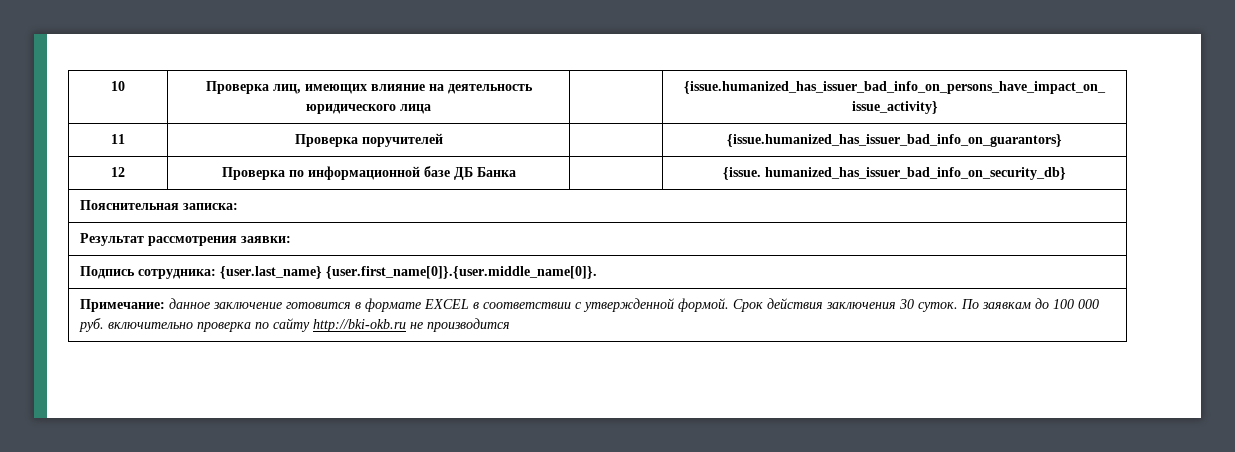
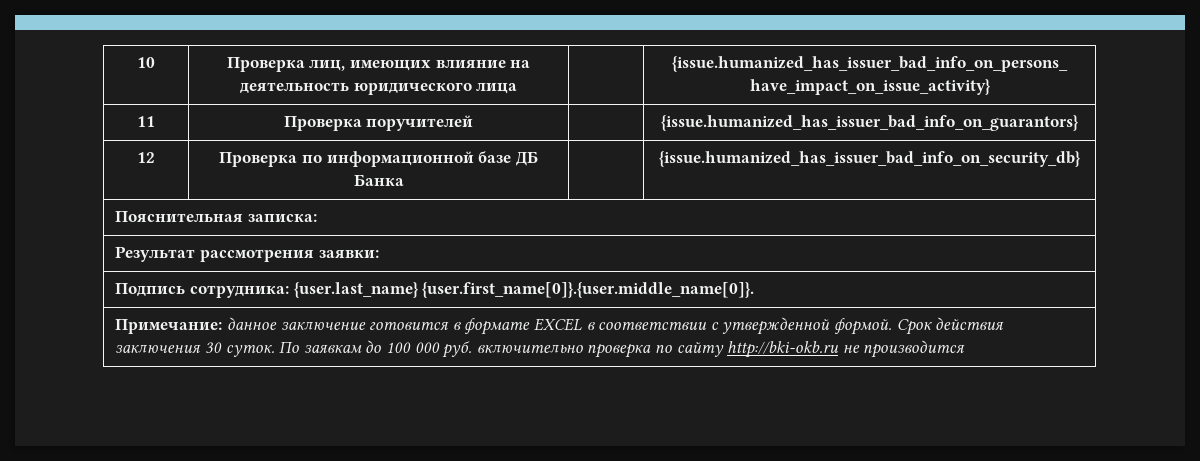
[723,167,1066,180] {issue. humanized_has_issuer_bad_info_on_security_db} -> [659,151,1081,167] {issue.humanized_has_issuer_bad_info_on_security_db}

